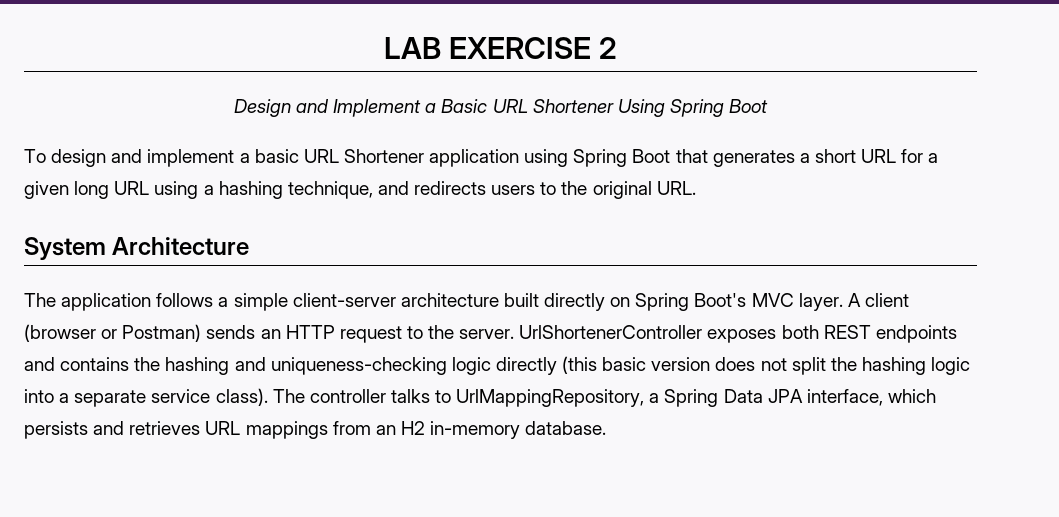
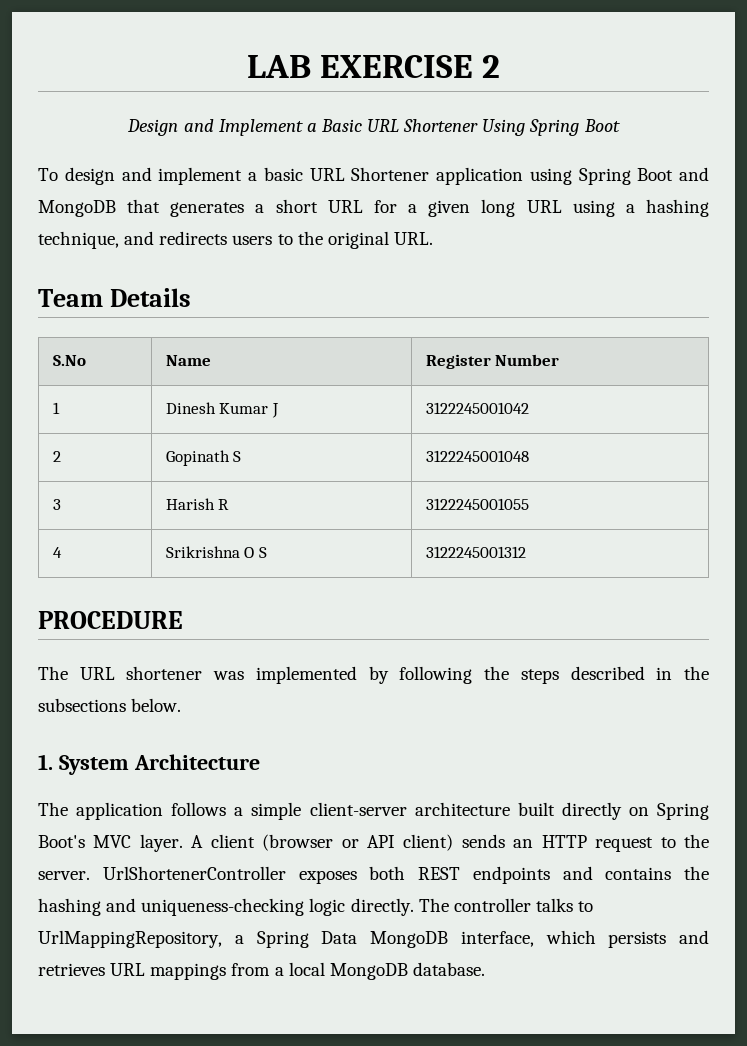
(671, 156) none -> [679,167,709,181] [38,200,116,217] and MongoDB
(696, 188) none -> [38,288,191,307] [52,355,86,366] [165,355,211,366] [425,354,560,369] [52,402,60,414] [165,402,278,418] [425,402,529,414] [52,451,61,462] [165,450,242,466] [425,450,529,462] [52,499,61,510] [165,498,230,510] [425,498,529,510] [52,547,62,558] [165,546,267,558] [425,546,526,558] [38,611,183,629] [38,666,710,684] [38,698,182,712] [38,754,53,770] Team Details // S.No | Name | Register Number // 1 | Dinesh Kumar J | 3122245001042 // 2 | Gopinath S | 3122245001048 // 3 | Harish R | 3122245001055 // 4 | Srikrishna O S | 3122245001312 // PROCEDURE // The URL shortener was implemented by following the steps described in the subsections below. // 1.
[122,324,202,342] Postman) -> [367,834,454,851] API client)
[495,356,971,375] [24,388,268,407] directly (this basic version does not split the hashing logic into a separate service class). -> [350,898,414,916] directly.
[767,389,803,403] JPA -> [370,931,448,948] MongoDB
[375,421,521,439] an H2 in-memory -> [274,962,408,980] a local MongoDB

